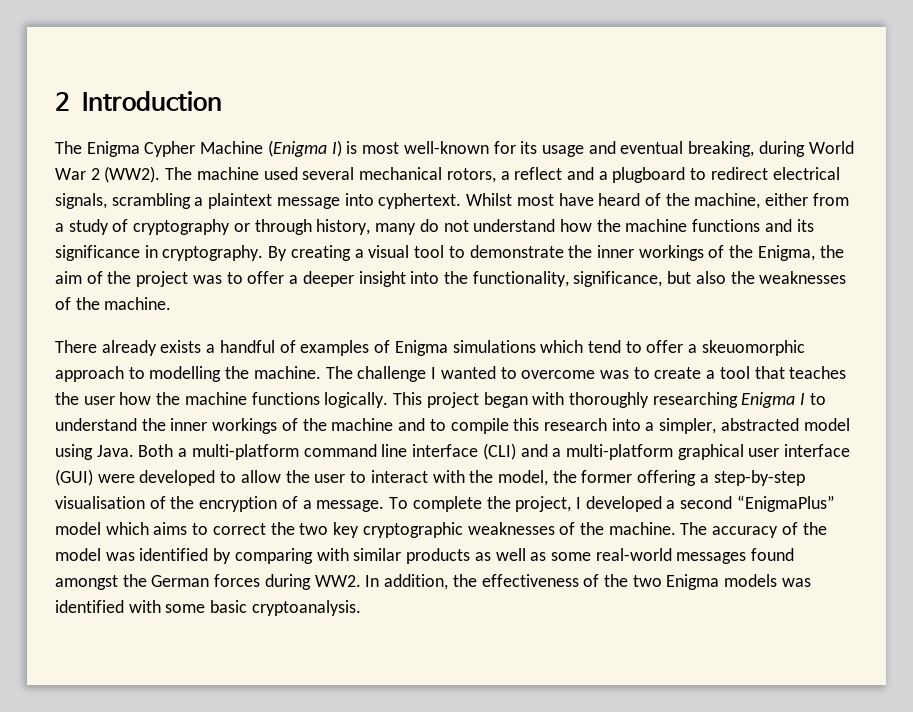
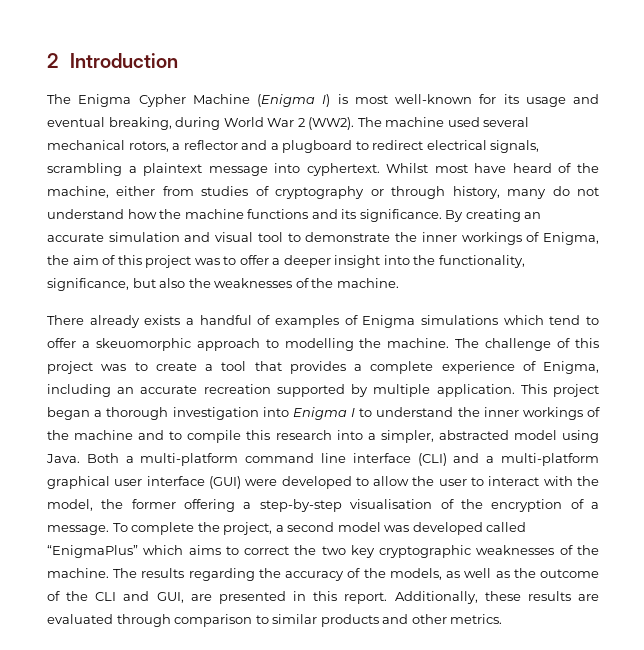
[514,167,563,180] reflect -> [183,140,238,150] reflector
[55,219,109,235] a study -> [201,186,249,196] studies
[55,245,364,261] significance in cryptography. By creating a -> [359,209,542,222] [47,232,211,242] significance. By creating an accurate simulation and
[729,245,754,258] the -> (540, 237) none
[107,271,132,284] the -> [117,255,142,265] this
[431,366,596,379] I wanted to overcome -> [557,338,600,348] [47,361,93,374] of this project
[789,366,847,379] [55,392,738,408] teaches the user how the machine functions logically. This project began with thoroughly researching -> [289,361,599,374] [47,384,599,397] [47,407,289,420] provides a complete experience of Enigma, including an accurate recreation supported by multiple application. This project began a thorough investigation into
[575,495,835,512] [55,522,101,535] I developed a second “EnigmaPlus” model -> [275,522,527,535] [47,545,138,558] a second model was developed called “EnigmaPlus”
[712,522,827,538] [55,548,795,564] [55,574,811,590] [55,600,361,616] accuracy of the model was identified by comparing with similar products as well as some real-world messages found amongst the German forces during WW2. In addition, the effectiveness of the two Enigma models was identified with some basic cryptoanalysis. -> [141,568,599,581] [47,591,599,604] [47,614,503,627] results regarding the accuracy of the models, as well as the outcome of the CLI and GUI, are presented in this report. Additionally, these results are evaluated through comparison to similar products and other metrics.

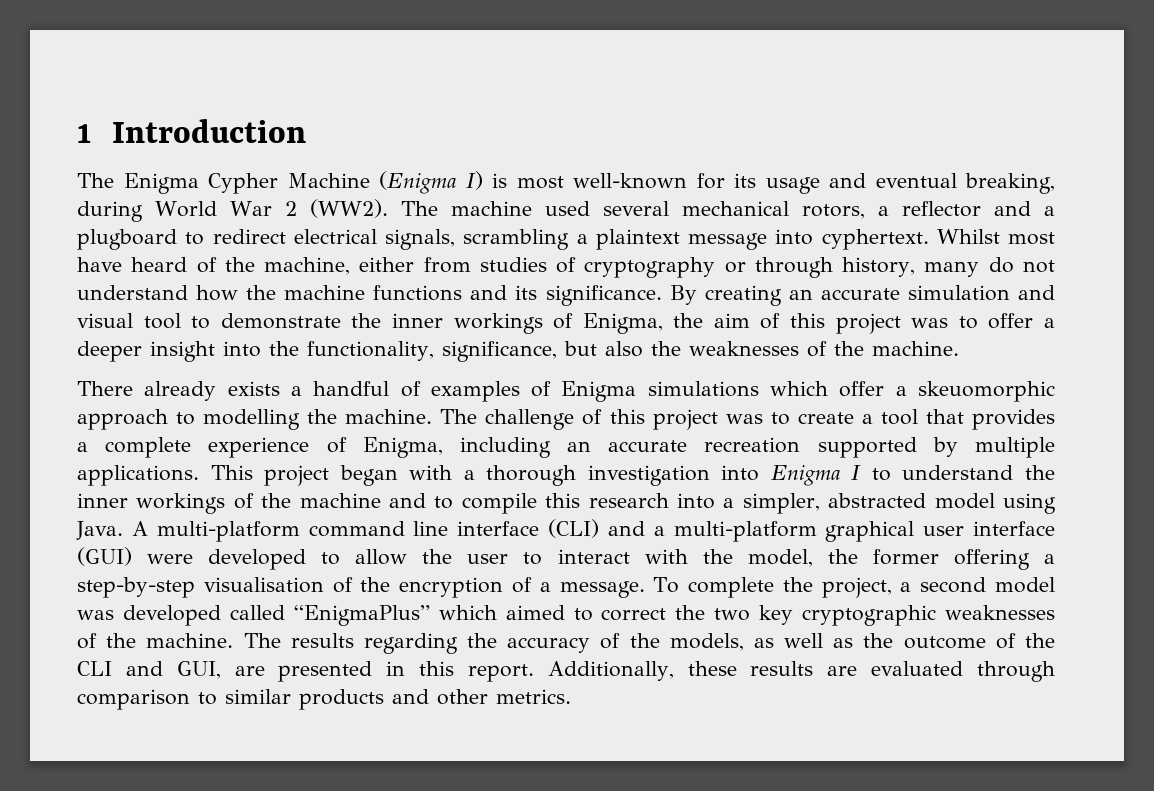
[47,53,58,68] 2 -> [77,124,91,143] 1
[549,315,599,325] tend to -> (829, 388) none
[436,384,515,397] application. -> [77,465,199,486] applications.
(90, 413) none -> [409,465,453,480] with
[86,453,134,463] Both a -> [131,521,148,536] A
[188,545,221,555] aims -> [505,605,565,620] aimed

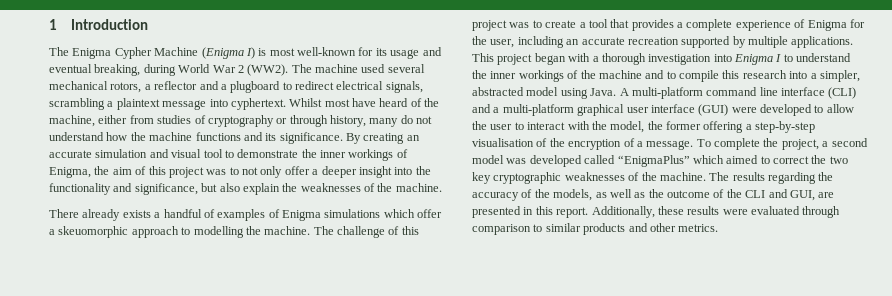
(978, 322) none -> [242,166,283,178] not only
[307,341,434,361] functionality, -> [49,183,133,195] functionality and
(643, 349) none -> [242,183,280,195] explain
[362,437,443,458] Enigma, -> [807,19,865,31] [472,36,515,48] Enigma for the user,
[827,666,858,676] are -> [722,209,748,215] were

